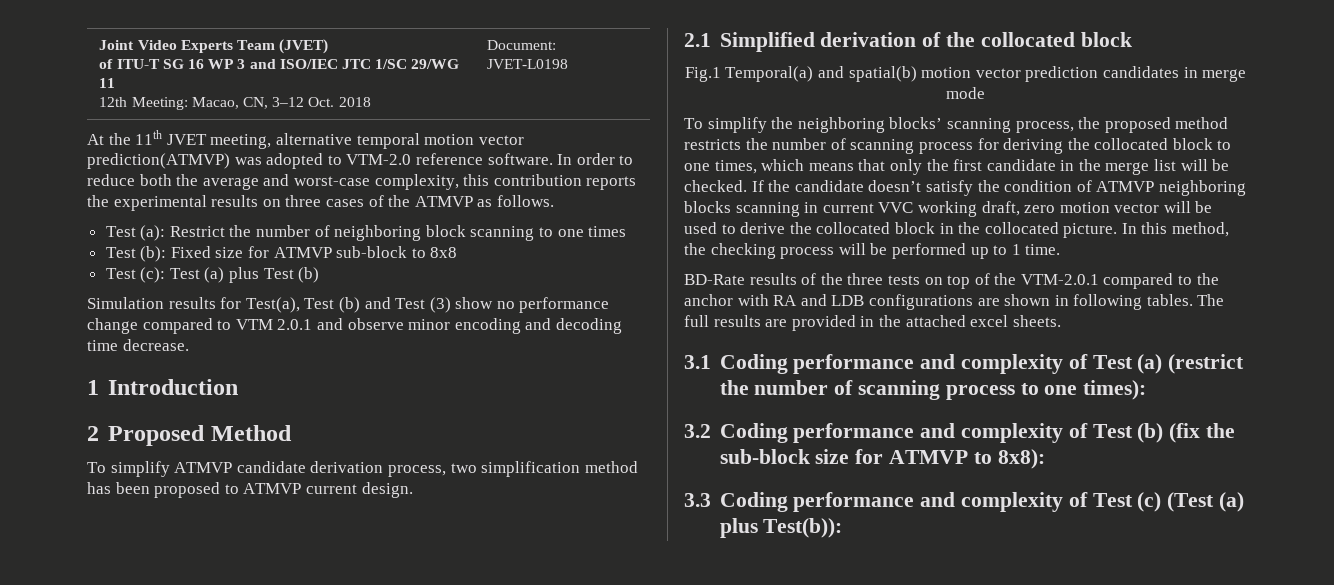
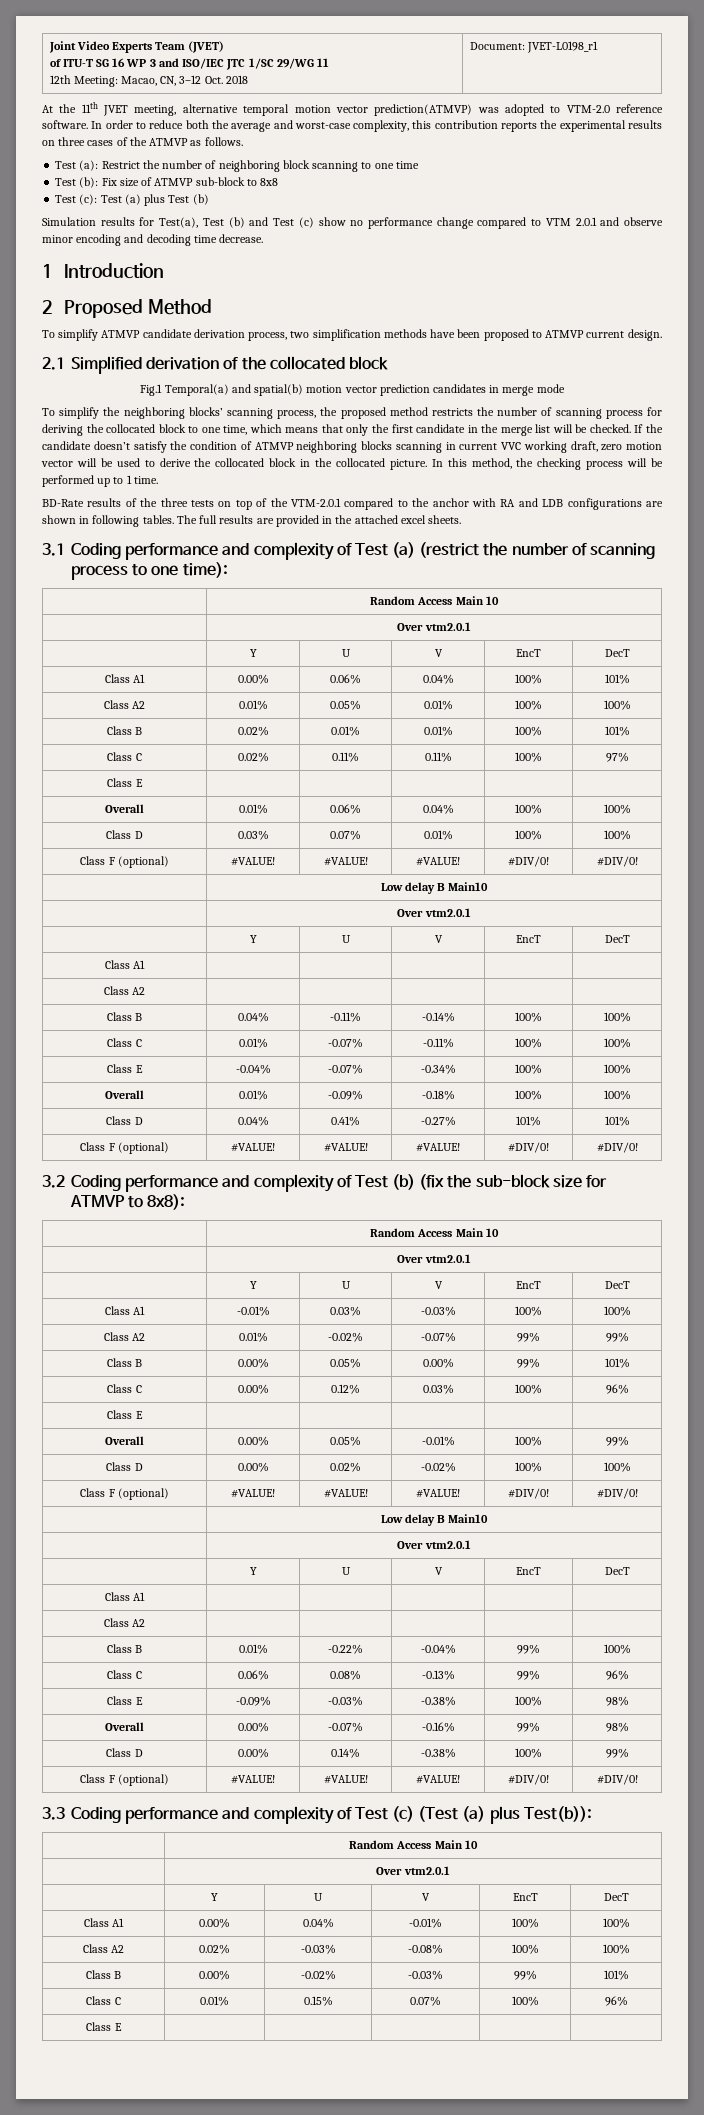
[487,59,569,69] JVET-L0198 -> [526,41,598,53] JVET-L0198_r1
[588,226,627,237] times -> [395,161,419,169] time
[170,246,270,258] Fixed size for -> [101,177,153,187] Fix size of
[429,297,451,313] (3) -> [298,217,314,228] (c)
[584,461,638,473] [87,482,111,494] method has -> [383,329,456,338] methods have
[714,160,757,174] times, -> [223,425,248,435] time,
[1083,380,1147,400] times): -> [182,562,228,578] [370,596,499,605] [397,622,471,631] [249,649,257,657] [341,649,351,657] [434,649,443,657] [516,649,541,657] [604,649,630,657] [104,674,146,683] [237,674,269,684] [330,674,361,684] [422,674,454,684] [515,674,542,684] [604,674,630,684] [103,700,146,709] [238,700,268,710] [330,700,361,710] [423,700,453,710] [515,700,542,710] [603,700,631,710] [106,726,143,735] [237,726,269,736] [331,726,360,736] [423,726,453,736] [515,726,542,736] [604,726,630,736] [107,752,142,761] [237,752,269,762] [332,752,359,762] [424,752,452,762] [515,752,542,762] [605,752,629,762] [107,778,143,787] [105,804,144,813] [238,804,268,814] [330,804,361,814] [422,804,454,814] [515,804,542,814] [603,804,631,814] [106,830,143,839] [237,830,269,840] [330,830,361,840] [423,830,453,840] [515,830,542,840] [603,830,631,840] [80,856,169,868] [231,857,275,866] [323,857,368,866] [416,857,460,866] [508,856,549,867] [596,856,638,867] [380,882,489,894] [397,908,471,917] [249,935,257,943] [341,935,351,943] [434,935,443,943] [516,935,541,943] [604,935,630,943] [104,960,146,969] [103,986,146,995] [106,1012,143,1021] [237,1012,269,1022] [330,1012,361,1022] [421,1012,455,1022] [515,1012,542,1022] [603,1012,631,1022] [107,1038,142,1047] [238,1038,268,1048] [328,1038,363,1048] [422,1038,454,1048] [515,1038,542,1048] [603,1038,631,1048] [107,1064,143,1073] [235,1064,271,1074] [328,1064,363,1074] [420,1064,456,1074] [515,1064,542,1074] [603,1064,631,1074] [105,1090,144,1099] [238,1090,268,1100] [328,1090,363,1100] [421,1090,455,1100] [515,1090,542,1100] [603,1090,631,1100] [106,1116,143,1125] [237,1116,269,1126] [331,1116,360,1126] [420,1116,456,1126] [516,1116,541,1126] [604,1116,630,1126] [80,1142,169,1154] [231,1143,275,1152] [323,1143,368,1152] [416,1143,460,1152] [508,1142,549,1153] [596,1142,638,1153] time): // | Random Access Main 10 // | Over vtm2.0.1 // | Y | U | V | EncT | DecT // Class A1 | 0.00% | 0.06% | 0.04% | 100% | 101% // Class A2 | 0.01% | 0.05% | 0.01% | 100% | 100% // Class B | 0.02% | 0.01% | 0.01% | 100% | 101% // Class C | 0.02% | 0.11% | 0.11% | 100% | 97% // Class E | | | | | // Overall | 0.01% | 0.06% | 0.04% | 100% | 100% // Class D | 0.03% | 0.07% | 0.01% | 100% | 100% // Class F (optional) | #VALUE! | #VALUE! | #VALUE! | #DIV/0! | #DIV/0! // | Low delay B Main10 // | Over vtm2.0.1 // | Y | U | V | EncT | DecT // Class A1 | | | | | // Class A2 | | | | | // Class B | 0.04% | -0.11% | -0.14% | 100% | 100% // Class C | 0.01% | -0.07% | -0.11% | 100% | 100% // Class E | -0.04% | -0.07% | -0.34% | 100% | 100% // Overall | 0.01% | -0.09% | -0.18% | 100% | 100% // Class D | 0.04% | 0.41% | -0.27% | 101% | 101% // Class F (optional) | #VALUE! | #VALUE! | #VALUE! | #DIV/0! | #DIV/0!
(1045, 459) none -> [370,1228,499,1237] [397,1254,471,1263] [249,1281,257,1289] [341,1281,351,1289] [434,1281,443,1289] [516,1281,541,1289] [604,1281,630,1289] [104,1306,146,1315] [236,1306,270,1316] [330,1306,361,1316] [420,1306,456,1316] [515,1306,542,1316] [603,1306,631,1316] [103,1332,146,1341] [238,1332,268,1342] [328,1332,363,1342] [420,1332,456,1342] [517,1332,540,1342] [605,1332,629,1342] [106,1358,143,1367] [237,1358,269,1368] [330,1358,361,1368] [422,1358,454,1368] [517,1358,540,1368] [604,1358,630,1368] [107,1384,142,1393] [237,1384,269,1394] [331,1384,360,1394] [422,1384,454,1394] [515,1384,542,1394] [605,1384,629,1394] [107,1410,143,1419] [105,1436,144,1445] [237,1436,269,1446] [330,1436,361,1446] [421,1436,455,1446] [515,1436,542,1446] [605,1436,629,1446] [106,1462,143,1471] [237,1462,269,1472] [330,1462,361,1472] [420,1462,456,1472] [515,1462,542,1472] [603,1462,631,1472] [80,1488,169,1500] [231,1489,275,1498] [323,1489,368,1498] [416,1489,460,1498] [508,1488,549,1499] [596,1488,638,1499] [380,1514,489,1526] [397,1540,471,1549] [249,1567,257,1575] [341,1567,351,1575] [434,1567,443,1575] [516,1567,541,1575] [604,1567,630,1575] [104,1592,146,1601] [103,1618,146,1627] [106,1644,143,1653] [238,1644,268,1654] [328,1644,363,1654] [420,1644,456,1654] [517,1644,540,1654] [603,1644,631,1654] [107,1670,142,1679] [237,1670,269,1680] [330,1670,361,1680] [421,1670,455,1680] [517,1670,540,1680] [605,1670,629,1680] [107,1696,143,1705] [235,1696,271,1706] [328,1696,363,1706] [420,1696,456,1706] [515,1696,542,1706] [605,1696,629,1706] [105,1722,144,1731] [237,1722,269,1732] [328,1722,363,1732] [421,1722,455,1732] [517,1722,540,1732] [605,1722,629,1732] [106,1748,143,1757] [237,1748,269,1758] [331,1748,360,1758] [420,1748,456,1758] [515,1748,542,1758] [605,1748,629,1758] [80,1774,169,1786] [231,1775,275,1784] [323,1775,368,1784] [416,1775,460,1784] [508,1774,549,1785] [596,1774,638,1785] // | Random Access Main 10 // | Over vtm2.0.1 // | Y | U | V | EncT | DecT // Class A1 | -0.01% | 0.03% | -0.03% | 100% | 100% // Class A2 | 0.01% | -0.02% | -0.07% | 99% | 99% // Class B | 0.00% | 0.05% | 0.00% | 99% | 101% // Class C | 0.00% | 0.12% | 0.03% | 100% | 96% // Class E | | | | | // Overall | 0.00% | 0.05% | -0.01% | 100% | 99% // Class D | 0.00% | 0.02% | -0.02% | 100% | 100% // Class F (optional) | #VALUE! | #VALUE! | #VALUE! | #DIV/0! | #DIV/0! // | Low delay B Main10 // | Over vtm2.0.1 // | Y | U | V | EncT | DecT // Class A1 | | | | | // Class A2 | | | | | // Class B | 0.01% | -0.22% | -0.04% | 99% | 100% // Class C | 0.06% | 0.08% | -0.13% | 99% | 96% // Class E | -0.09% | -0.03% | -0.38% | 100% | 98% // Overall | 0.00% | -0.07% | -0.16% | 99% | 98% // Class D | 0.00% | 0.14% | -0.38% | 100% | 99% // Class F (optional) | #VALUE! | #VALUE! | #VALUE! | #DIV/0! | #DIV/0!
(843, 528) none -> [349,1840,478,1849] [376,1866,450,1875] [211,1893,218,1901] [314,1893,323,1901] [422,1893,430,1901] [512,1893,538,1901] [603,1893,629,1901] [83,1918,125,1927] [199,1918,230,1928] [302,1918,334,1928] [409,1918,442,1928] [511,1918,539,1928] [602,1918,630,1928] [82,1944,125,1953] [199,1944,230,1954] [300,1944,336,1954] [408,1944,443,1954] [511,1944,539,1954] [602,1944,630,1954] [85,1970,122,1979] [199,1970,230,1980] [300,1970,336,1980] [408,1970,443,1980] [513,1970,537,1980] [603,1970,629,1980] [86,1996,121,2005] [200,1996,229,2006] [303,1996,333,2006] [410,1996,441,2006] [511,1996,539,2006] [604,1996,628,2006] [86,2022,122,2031] // | Random Access Main 10 // | Over vtm2.0.1 // | Y | U | V | EncT | DecT // Class A1 | 0.00% | 0.04% | -0.01% | 100% | 100% // Class A2 | 0.02% | -0.03% | -0.08% | 100% | 100% // Class B | 0.00% | -0.02% | -0.03% | 99% | 101% // Class C | 0.01% | 0.15% | 0.07% | 100% | 96% // Class E | | | | |

